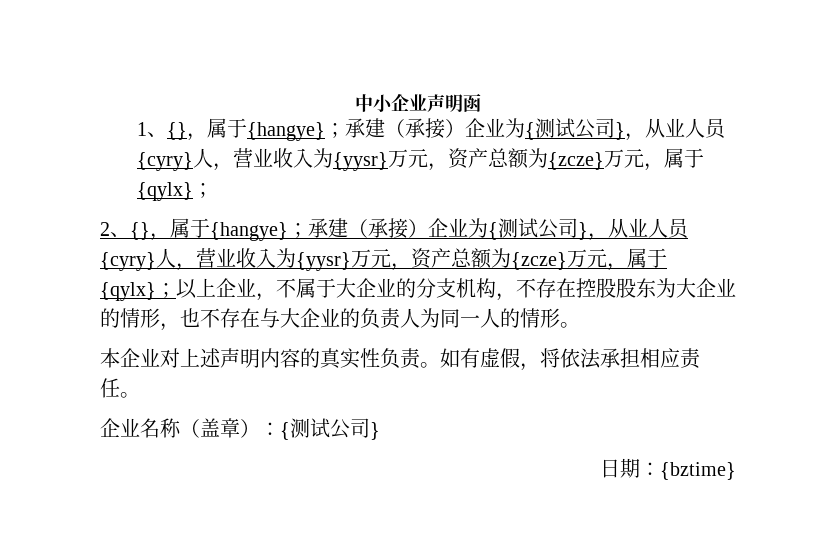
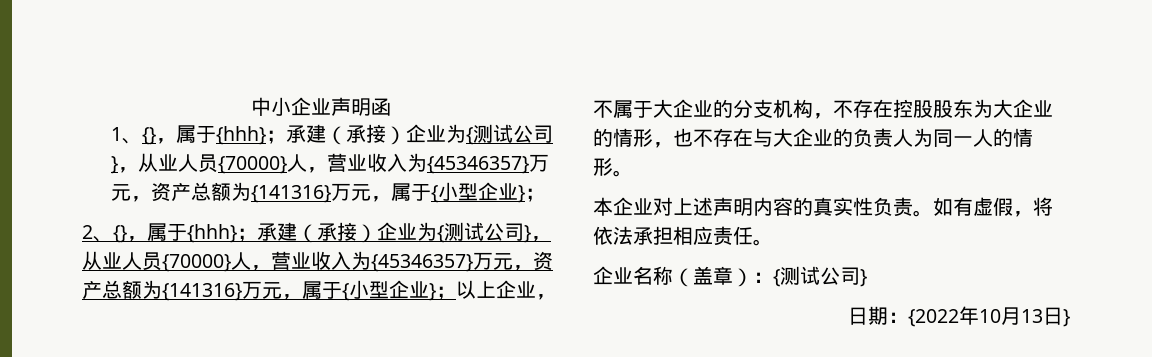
[247,122,326,141] {hangye} -> [216,126,267,145] {hhh}
[137,148,705,171] [137,182,194,201] {cyry}人，营业收入为{yysr}万元，资产总额为{zcze}万元，属于{qylx} -> [218,153,550,174] [111,182,526,203] {70000}人，营业收入为{45346357}万元，资产总额为{141316}万元，属于{小型企业}
[210,222,288,241] {hangye} -> [187,224,237,243] {hhh}
[100,248,667,271] [100,282,156,301] {cyry}人，营业收入为{yysr}万元，资产总额为{zcze}万元，属于{qylx} -> [162,251,553,272] [82,280,436,301] {70000}人，营业收入为{45346357}万元，资产总额为{141316}万元，属于{小型企业}
[660,462,736,480] {bztime} -> [908,306,1070,327] {2022年10月13日}

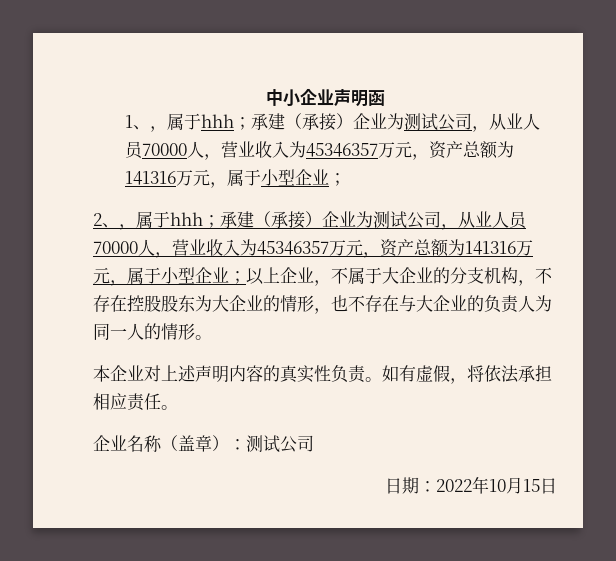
[142,124,554,145] [111,153,550,174] [111,182,526,203] {}，属于{hhh}；承建（承接）企业为{测试公司}，从业人员{70000}人，营业收入为{45346357}万元，资产总额为{141316}万元，属于{小型企业} -> [150,113,541,132] [125,141,515,160] [125,169,330,188] ，属于hhh；承建（承接）企业为测试公司，从业人员70000人，营业收入为45346357万元，资产总额为141316万元，属于小型企业
[113,222,551,243] [82,251,553,272] [82,280,436,301] {}，属于{hhh}；承建（承接）企业为{测试公司}，从业人员{70000}人，营业收入为{45346357}万元，资产总额为{141316}万元，属于{小型企业} -> [119,211,528,230] [93,239,533,258] [93,267,229,286] ，属于hhh；承建（承接）企业为测试公司，从业人员70000人，营业收入为45346357万元，资产总额为141316万元，属于小型企业
[773,266,867,287] {测试公司} -> [246,435,314,453] 测试公司
[908,309,959,327] {2022 -> [436,479,472,492] 2022
[1021,307,1070,327] 13日} -> [523,478,557,494] 15日

